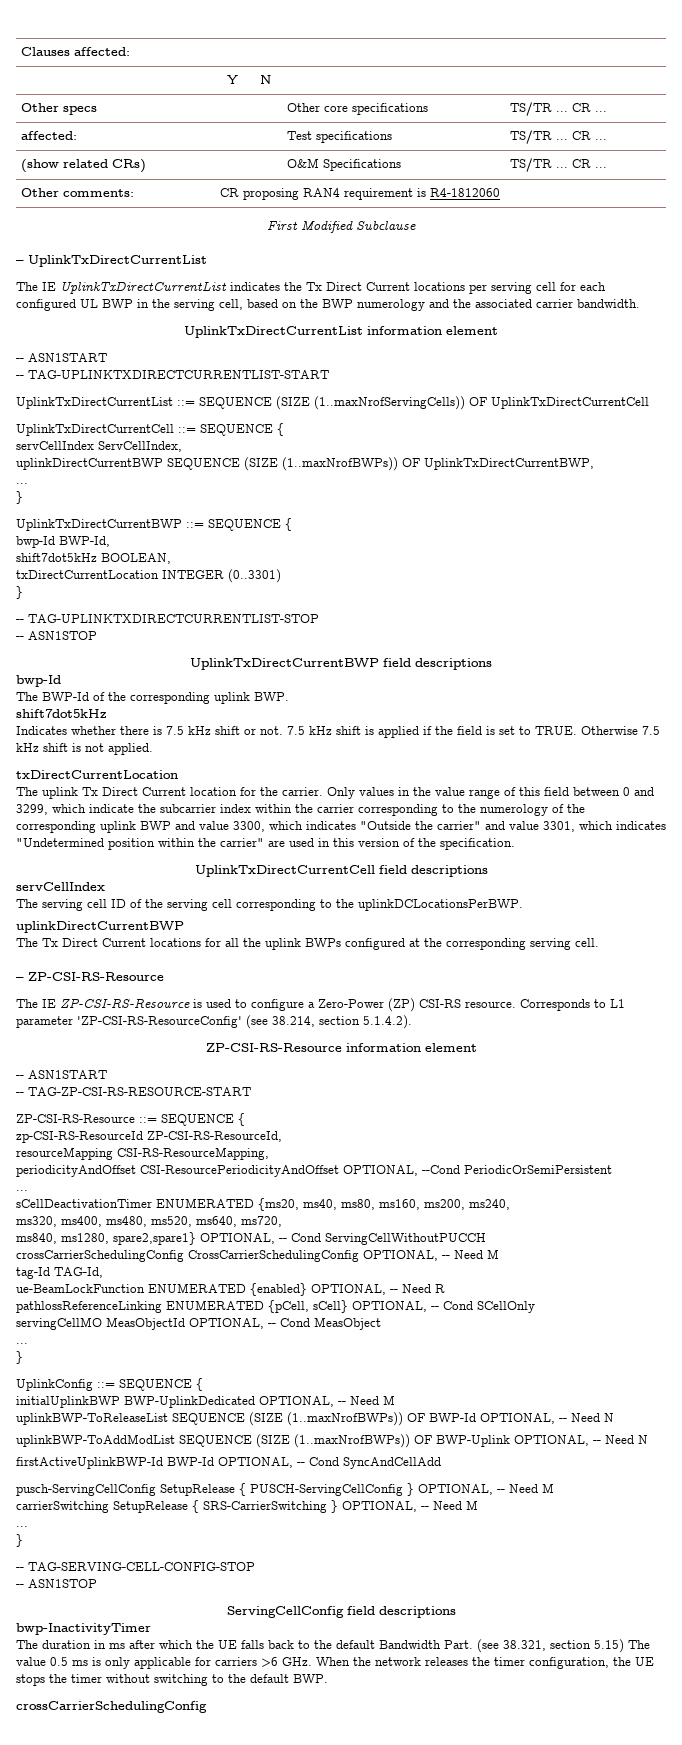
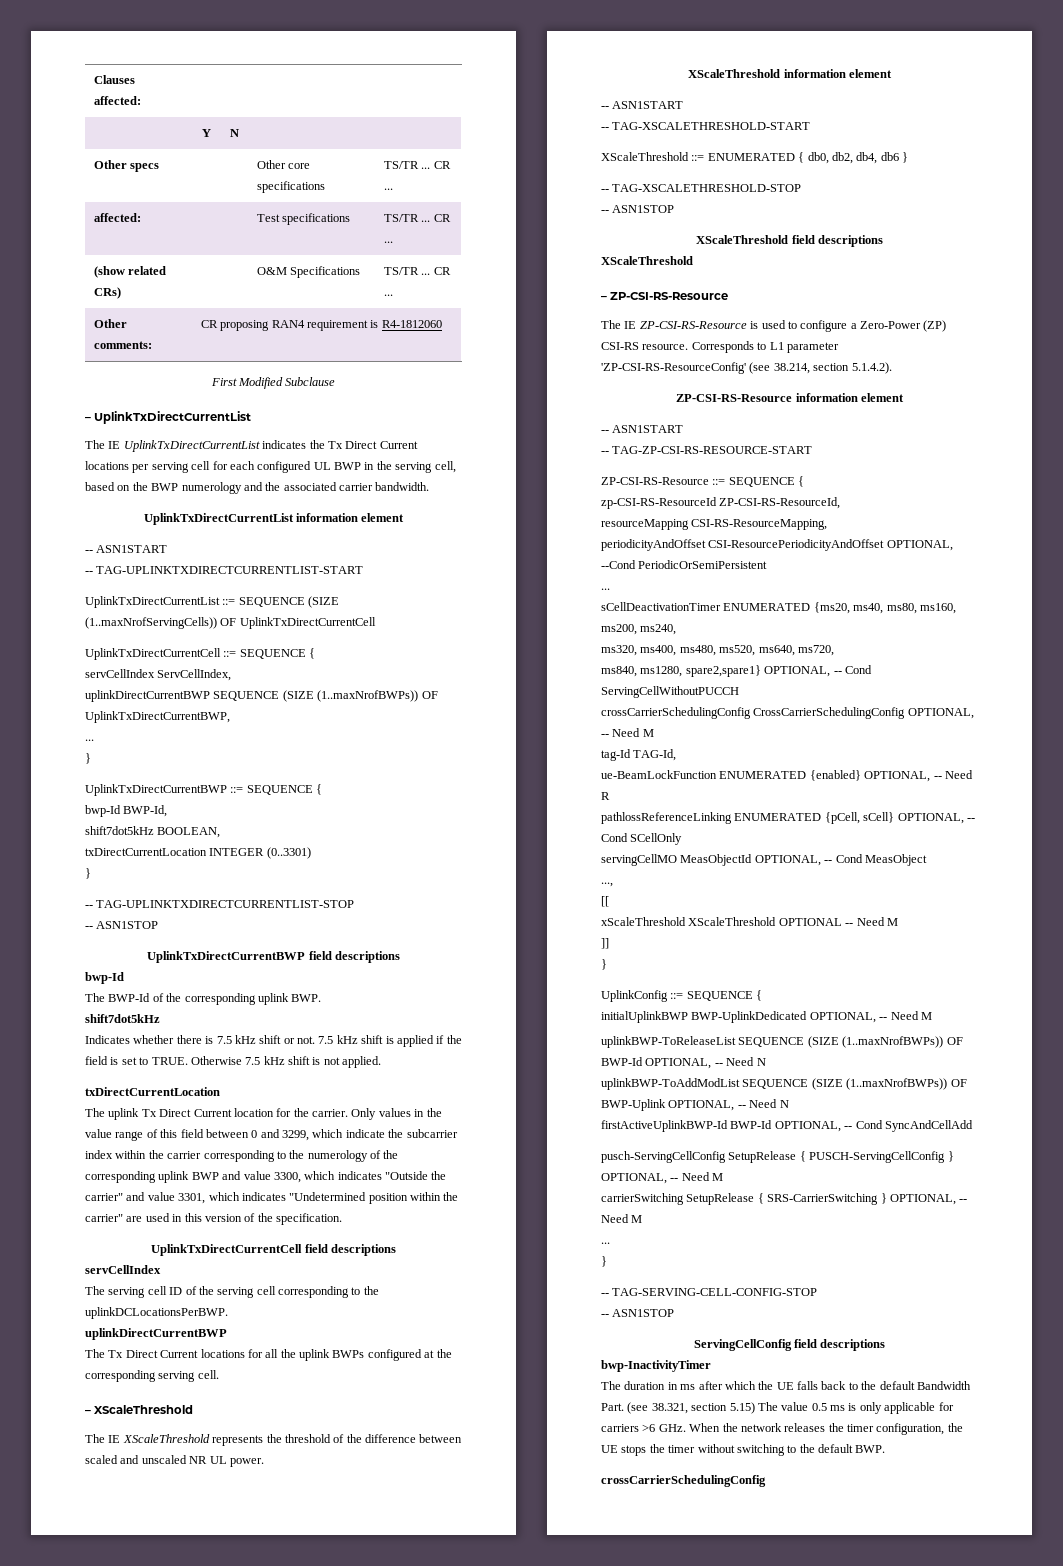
(599, 942) none -> [85,1405,194,1414] [85,1434,463,1446] [85,1455,264,1467] [688,69,892,78] [601,101,684,109] [601,122,811,130] [601,152,908,164] [601,184,802,192] [601,205,675,213] [696,235,883,247] [601,256,693,265] // – XScaleThreshold // The IE XScaleThreshold represents the threshold of the difference between scaled and unscaled NR UL power. // XScaleThreshold information element // -- ASN1START // -- TAG-XSCALETHRESHOLD-START // XScaleThreshold ::= ENUMERATED { db0, db2, db4, db6 } // -- TAG-XSCALETHRESHOLD-STOP // -- ASN1STOP // XScaleThreshold field descriptions // XScaleThreshold
[16,1343,28,1344] ... -> [601,882,613,887] [601,896,609,907] [601,917,898,926] [601,938,609,949] ..., // [[ // xScaleThreshold XScaleThreshold OPTIONAL -- Need M // ]]

